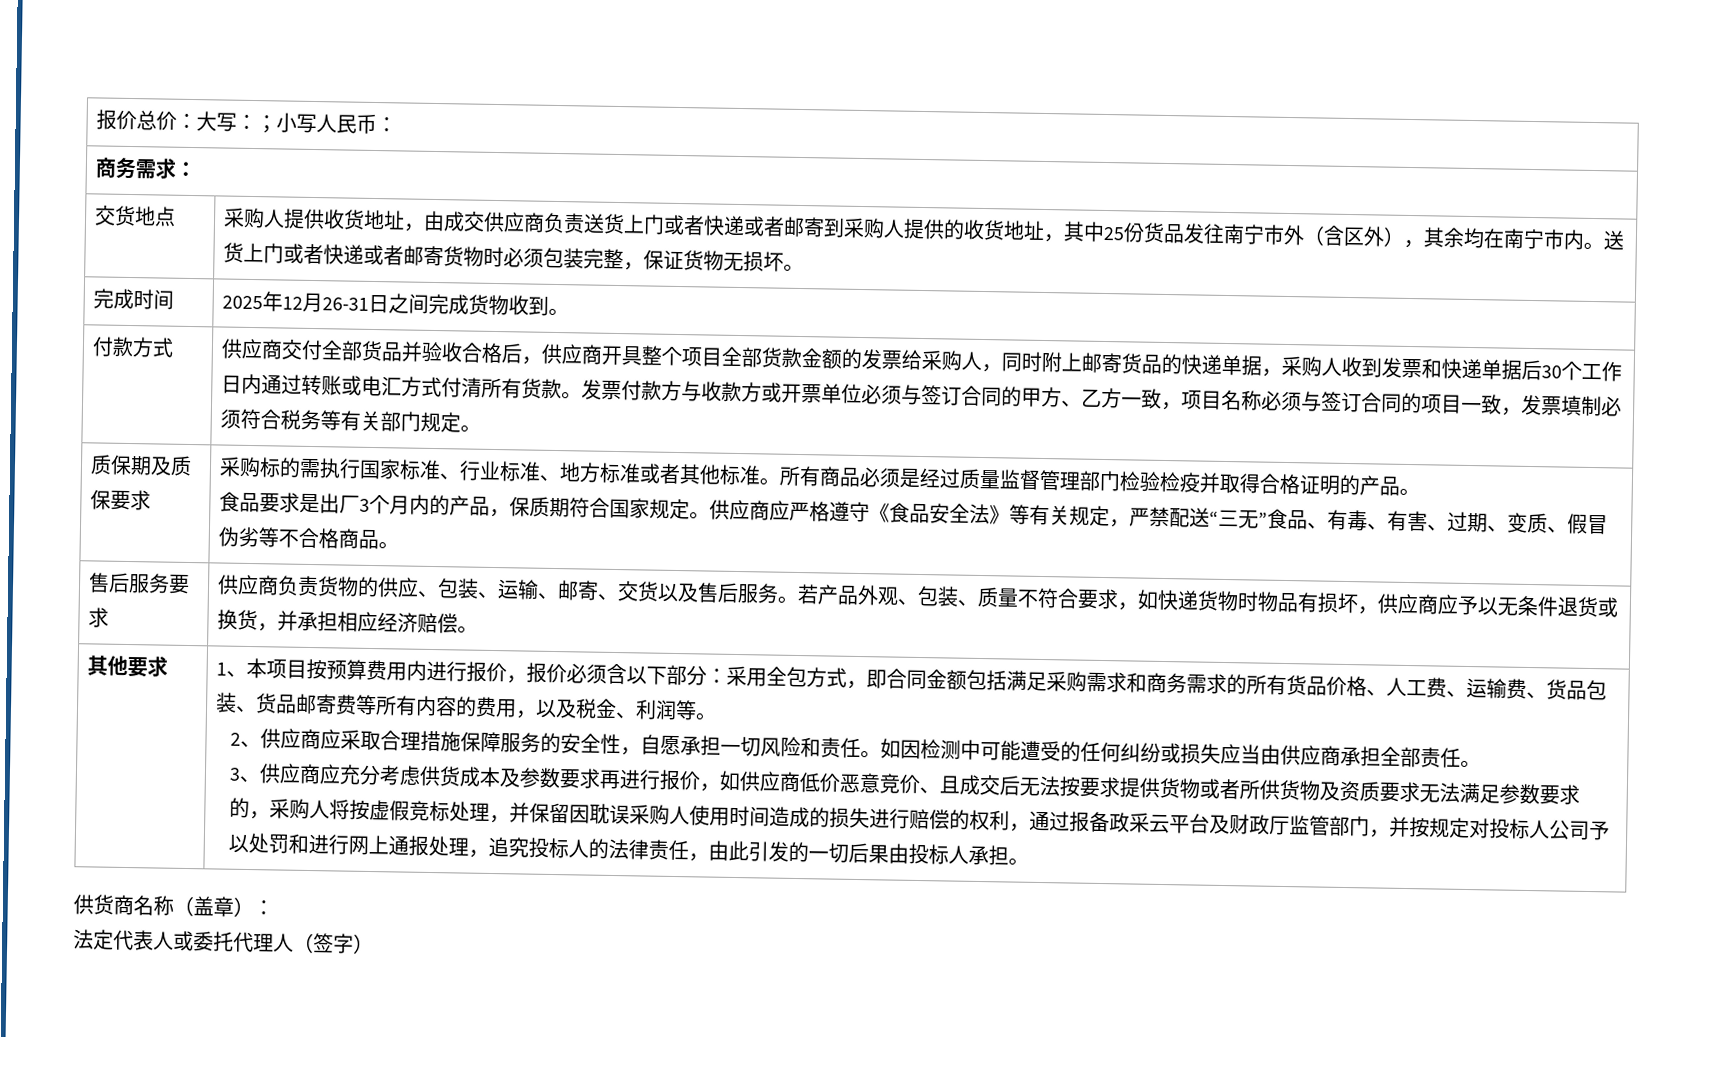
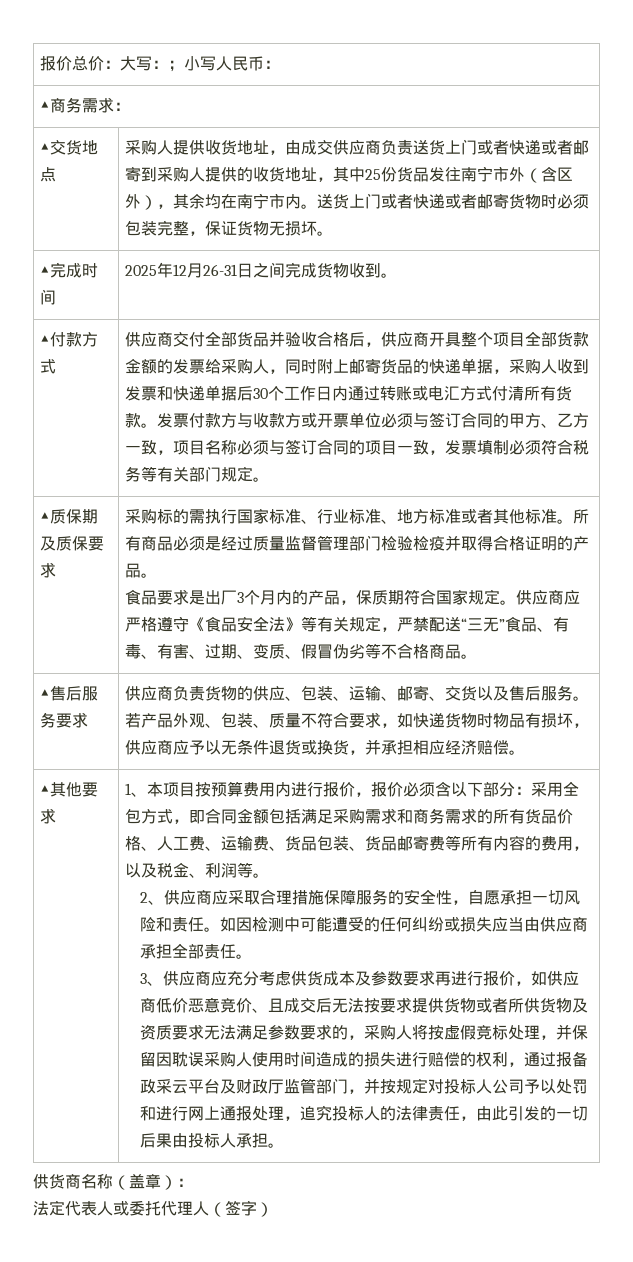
(397, 125) none -> [39,101,50,111] ▲
(196, 169) none -> [39,143,50,153] ▲
(804, 268) none -> [39,266,50,276] ▲
(569, 312) none -> [39,335,50,345] ▲
(481, 428) none -> [39,512,50,522] ▲
(399, 545) none -> [39,689,50,699] ▲
(478, 629) none -> [39,785,50,795] ▲

